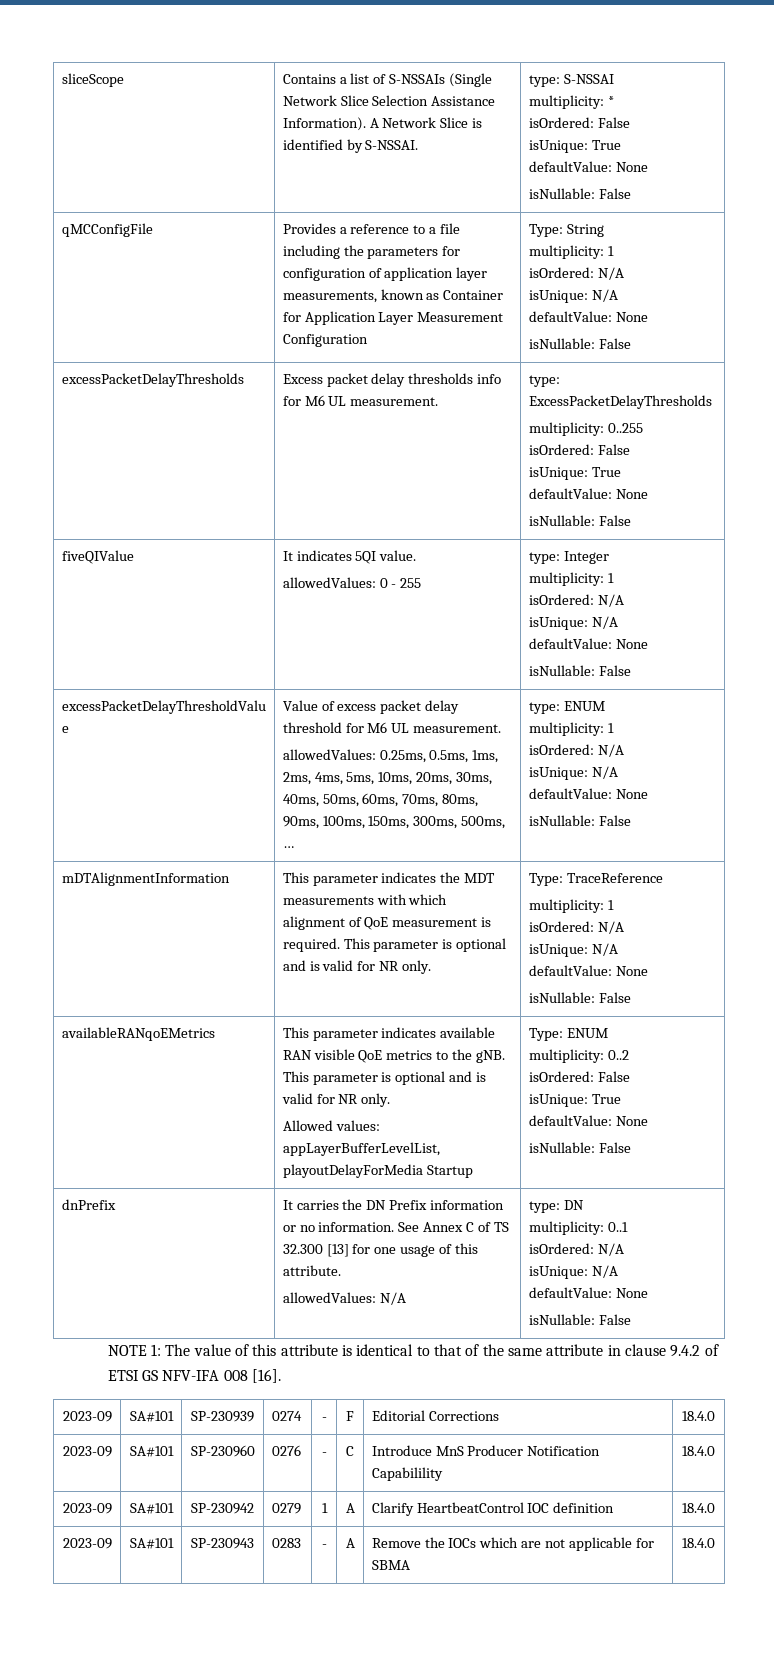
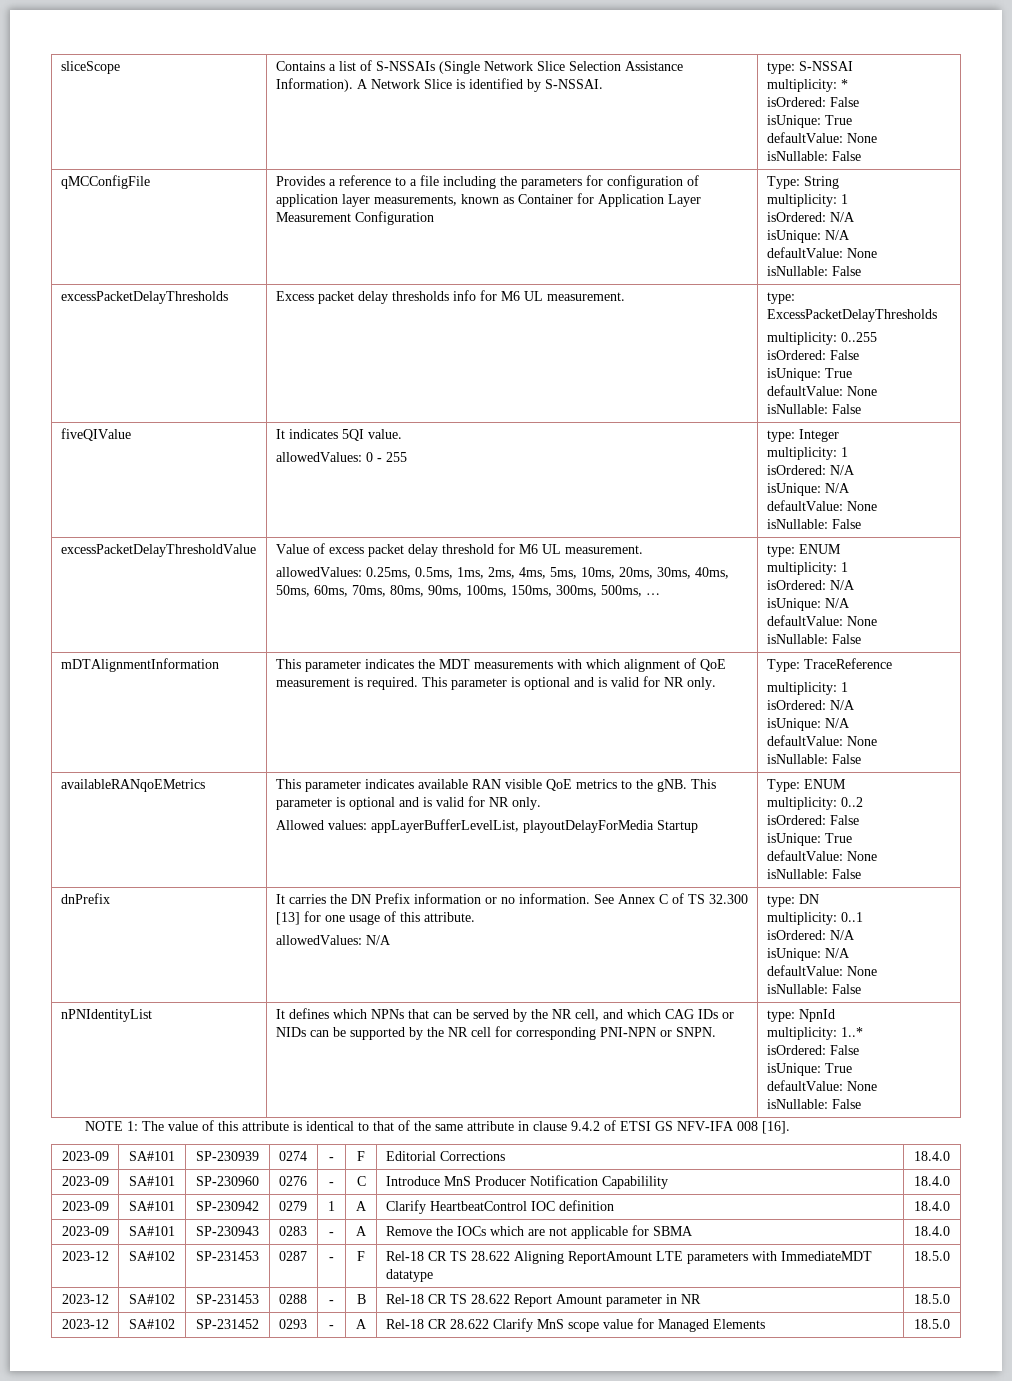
(631, 1319) none -> [60,1009,152,1022] [275,1008,734,1022] [275,1026,716,1040] [766,1009,835,1022] [766,1027,863,1040] [766,1045,859,1055] [766,1063,852,1076] [766,1080,877,1091] [766,1099,861,1109] // nPNIdentityList | It defines which NPNs that can be served by the NR cell, and which CAG IDs or NIDs can be supported by the NR cell for corresponding PNI-NPN or SNPN. | type: NpnId // multiplicity: 1..* // isOrdered: False // isUnique: True // defaultValue: None // isNullable: False
(715, 1543) none -> [61,1251,109,1261] [129,1251,175,1261] [196,1251,259,1261] [278,1251,307,1261] [329,1257,334,1261] [357,1251,365,1261] [385,1251,872,1264] [385,1269,433,1282] [914,1251,950,1261] [61,1294,109,1304] [129,1294,175,1304] [196,1294,259,1304] [278,1294,307,1304] [329,1300,334,1304] [356,1294,366,1304] [385,1294,701,1307] [914,1294,950,1304] [61,1319,109,1329] [129,1319,175,1329] [196,1319,259,1329] [278,1319,307,1329] [329,1325,334,1329] [356,1319,367,1329] [385,1318,765,1332] [914,1319,950,1329] // 2023-12 | SA#102 | SP-231453 | 0287 | - | F | Rel-18 CR TS 28.622 Aligning ReportAmount LTE parameters with ImmediateMDT datatype | 18.5.0 // 2023-12 | SA#102 | SP-231453 | 0288 | - | B | Rel-18 CR TS 28.622 Report Amount parameter in NR | 18.5.0 // 2023-12 | SA#102 | SP-231452 | 0293 | - | A | Rel-18 CR 28.622 Clarify MnS scope value for Managed Elements | 18.5.0

